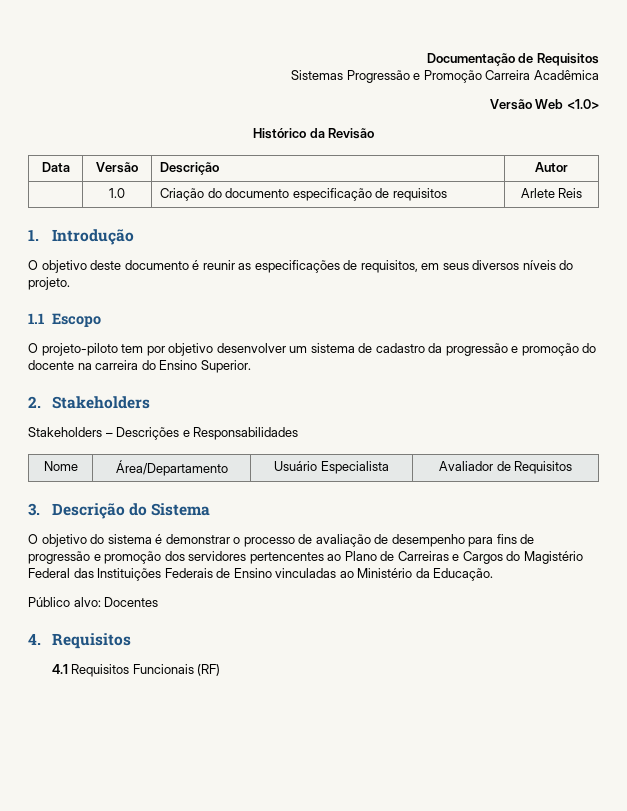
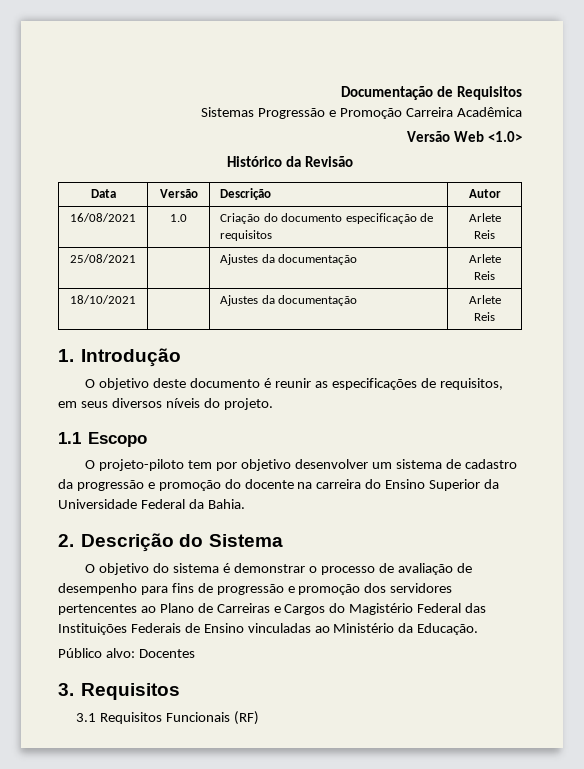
(568, 167) none -> [70,213,136,222] 16/08/2021
(583, 193) none -> [70,254,136,263] [220,254,358,265] [468,254,501,263] [474,271,495,280] [70,295,136,304] [220,295,358,306] [468,295,501,304] [474,312,495,321] // 25/08/2021 | | Ajustes da documentação | Arlete Reis // 18/10/2021 | | Ajustes da documentação | Arlete Reis
[200,360,251,373] [28,396,150,409] [28,427,299,440] [43,461,78,471] [115,460,228,476] [274,461,389,474] [438,461,573,474] [28,503,40,516] Superior. // 2. Stakeholders // Stakeholders – Descrições e Responsabilidades // Nome | Área/Departamento | Usuário Especialista | Avaliador de Requisitos // 3. -> [429,479,500,491] [58,499,245,509] [58,534,74,547] Superior da Universidade Federal da Bahia. // 2.
[28,633,131,649] [51,664,68,674] 4. Requisitos // 4.1 -> [58,683,181,700] [76,713,97,722] 3. Requisitos // 3.1

